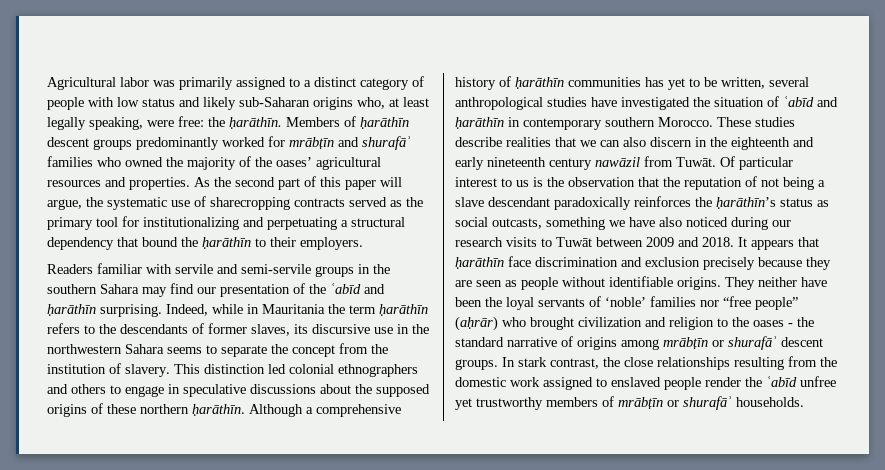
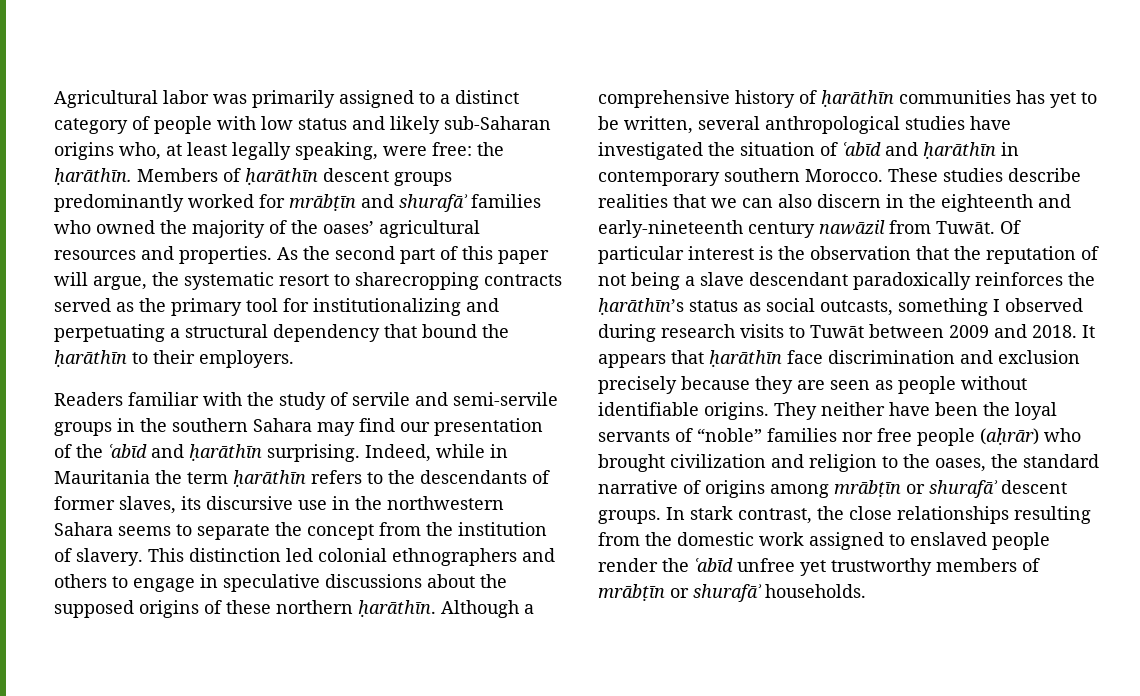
[171,196,206,207] use of -> [279,274,350,286] resort to
(172, 269) none -> [247,392,348,410] the study of
[455,157,546,170] early nineteenth -> [598,220,743,238] early-nineteenth
[501,178,529,187] to us -> (754, 253) none
[609,217,791,230] we have also noticed during our -> [993,298,1083,312] [598,324,656,342] I observed during
[605,297,646,307] ‘noble’ -> [697,428,762,442] “noble”
[723,296,798,310] “free people” -> [877,428,975,446] free people
[753,320,793,327] oases - -> [935,458,986,472] oases,

